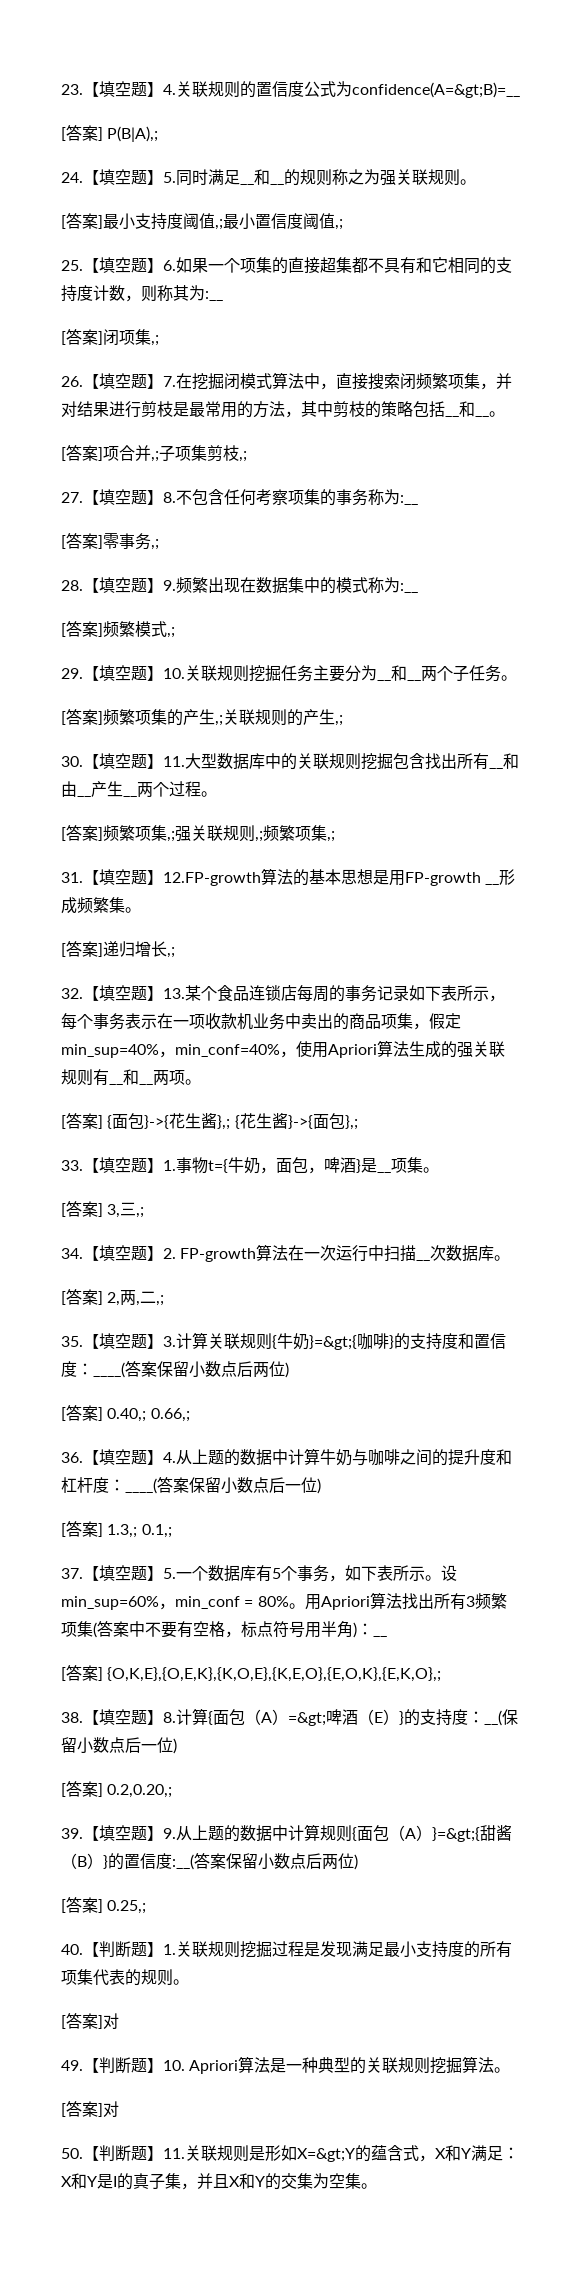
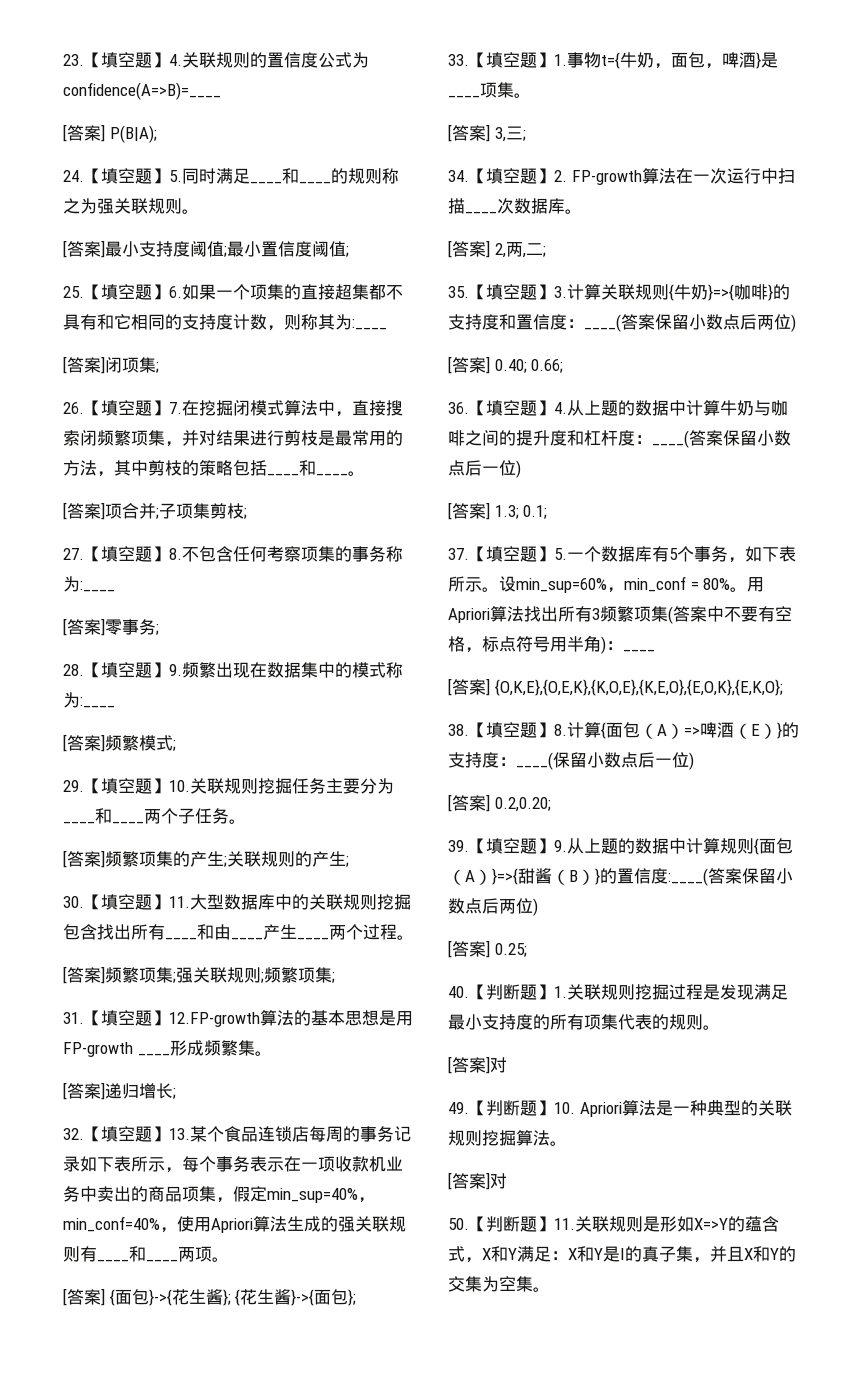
[352,82,520,98] [61,125,159,142] confidence(A=&gt;B)=__ // [答案] P(B|A),; -> [63,82,221,100] [63,124,157,143] confidence(A=>B)=____ // [答案] P(B|A);
[240,169,284,185] __和__ -> [250,168,331,184] ____和____
[215,219,223,230] ,; -> [224,246,227,257] ;
[335,219,343,230] ,; -> [346,246,349,257] ;
[205,291,223,301] :__ -> [352,319,387,330] :____
[151,335,159,346] ,; -> [156,362,159,373] ;
[445,401,489,417] __和__ -> [267,460,348,476] ____和____
[151,451,159,462] ,; -> [156,508,159,519] ;
[239,451,247,462] ,; -> [244,508,247,519] ;
[400,495,418,505] :__ -> [80,581,115,592] :____
[151,539,159,550] ,; -> [156,624,159,635] ;
[400,583,418,593] :__ -> [80,697,115,708] :____
[167,627,175,638] ,; -> [173,740,176,751] ;
[377,665,421,681] __和__ -> [63,808,144,824] ____和____
[215,715,223,726] ,; -> [224,856,227,867] ;
[335,715,343,726] ,; -> [346,856,349,867] ;
[489,753,519,769] [61,781,137,797] __和由__产生__ -> [165,924,329,940] ____和由____产生____
[167,825,335,842] ,;强关联规则,;频繁项集,; -> [173,967,335,983] ;强关联规则;频繁项集;
[485,883,500,885] __ -> [137,1053,170,1056] ____
[167,947,175,958] ,; -> [173,1088,176,1099] ;
[109,1069,153,1085] __和__ -> [97,1246,178,1262] ____和____
[217,1115,231,1130] },; -> [222,1289,231,1306] };
[344,1115,358,1130] },; -> [348,1289,357,1306] };
[377,1171,391,1173] __ -> [448,95,480,98] ____
[136,1207,145,1218] ,; -> [522,130,526,141] ;
[416,1259,431,1261] __ -> [465,211,497,214] ____
[156,1295,165,1306] ,; -> [542,246,546,257] ;
[309,1335,357,1350] }=&gt;{ -> [708,284,734,301] }=>{
[107,1408,190,1422] 0.40,; 0.66,; -> [494,359,564,373] 0.40; 0.66;
[107,1524,172,1538] 1.3,; 0.1,; -> [494,505,548,519] 1.3; 0.1;
[373,1635,387,1637] [61,1665,442,1682] __ // [答案] {O,K,E},{O,E,K},{K,O,E},{K,E,O},{E,O,K},{E,K,O},; -> [623,649,655,652] [448,678,783,696] ____ // [答案] {O,K,E},{O,E,K},{K,O,E},{K,E,O},{E,O,K},{E,K,O};
[288,1712,326,1726] =&gt; -> [684,727,700,736] =>
[484,1709,518,1726] [61,1737,177,1754] [61,1781,173,1798] __(保留小数点后一位) // [答案] 0.2,0.20,; -> [516,752,694,770] [448,794,551,812] ____(保留小数点后一位) // [答案] 0.2,0.20;
[432,1827,480,1842] }=&gt;{ -> [492,868,518,885] }=>{
[172,1853,358,1870] [61,1897,147,1914] :__(答案保留小数点后两位) // [答案] 0.25,; -> [668,868,793,886] [448,898,538,916] [448,940,527,958] :____(答案保留小数点后两位) // [答案] 0.25;
[297,2148,355,2162] X=&gt;Y -> [694,1218,728,1230] X=>Y

